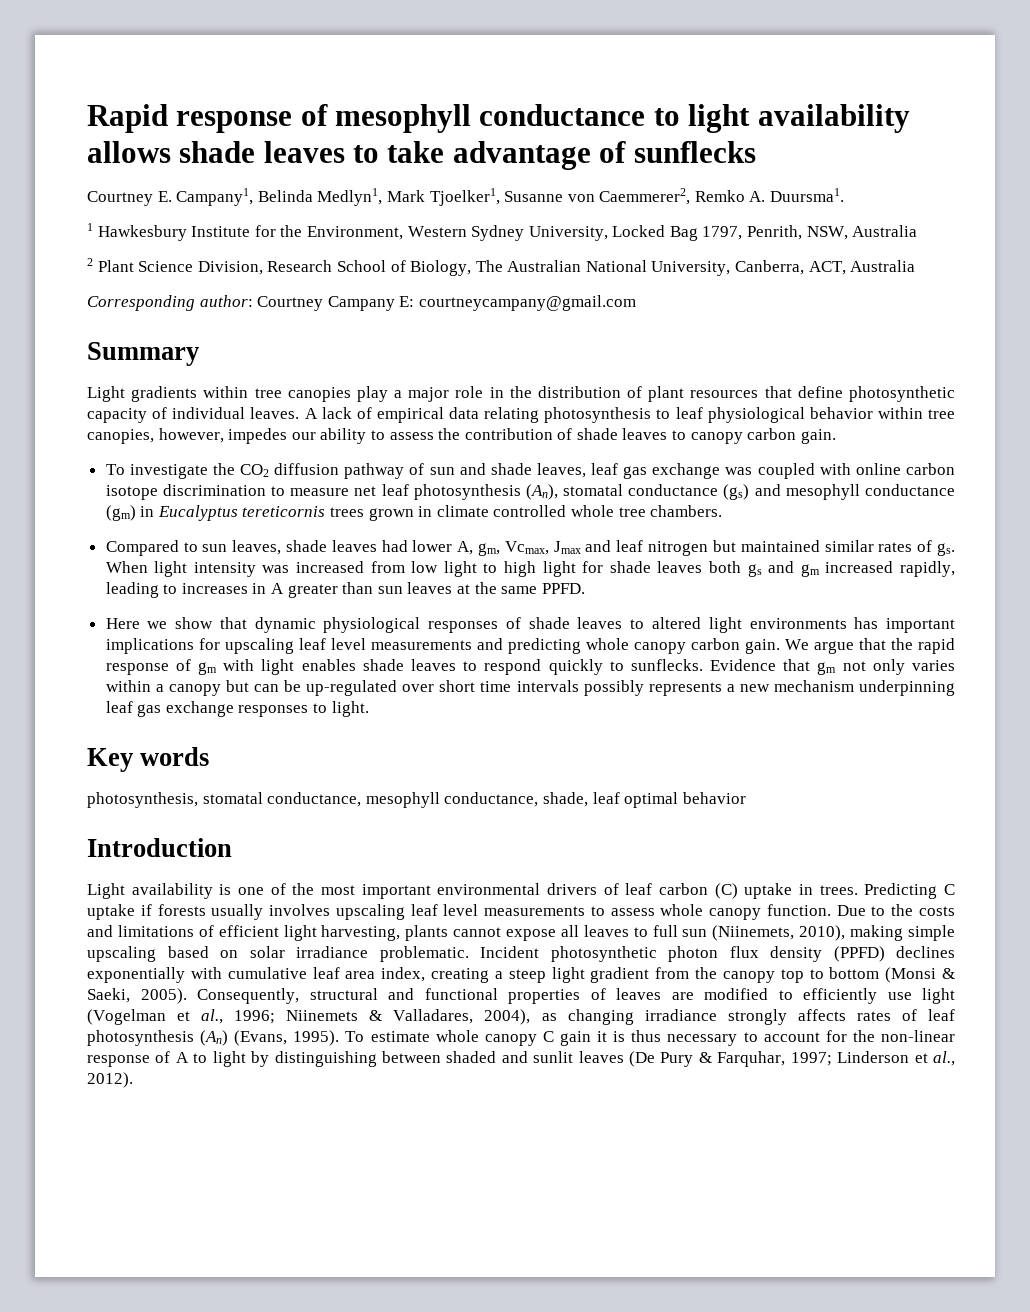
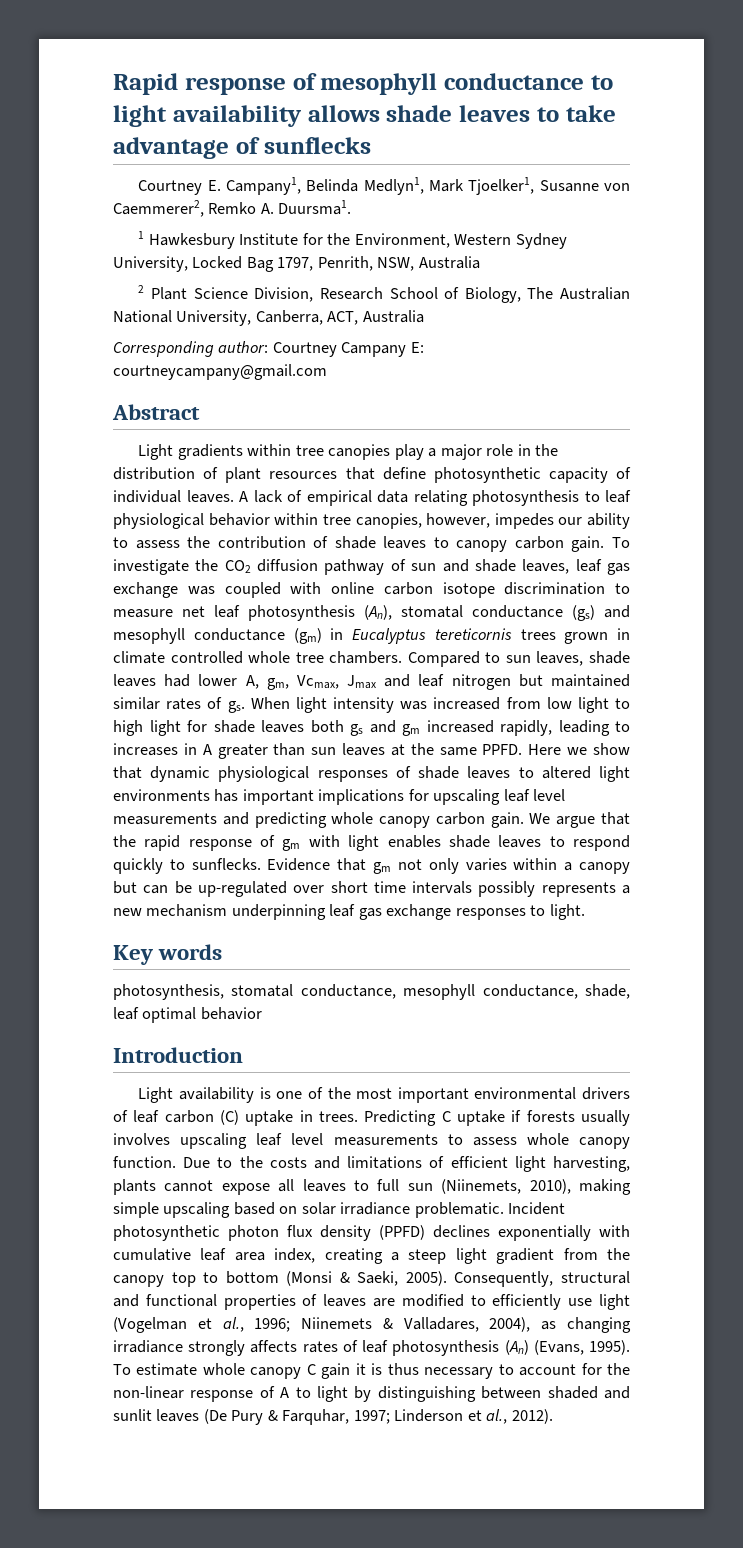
[87,342,199,366] Summary -> [112,404,200,420] Abstract
(836, 436) // -> (605, 544) none
(723, 511) // -> (403, 657) none
(585, 588) // -> (523, 749) none

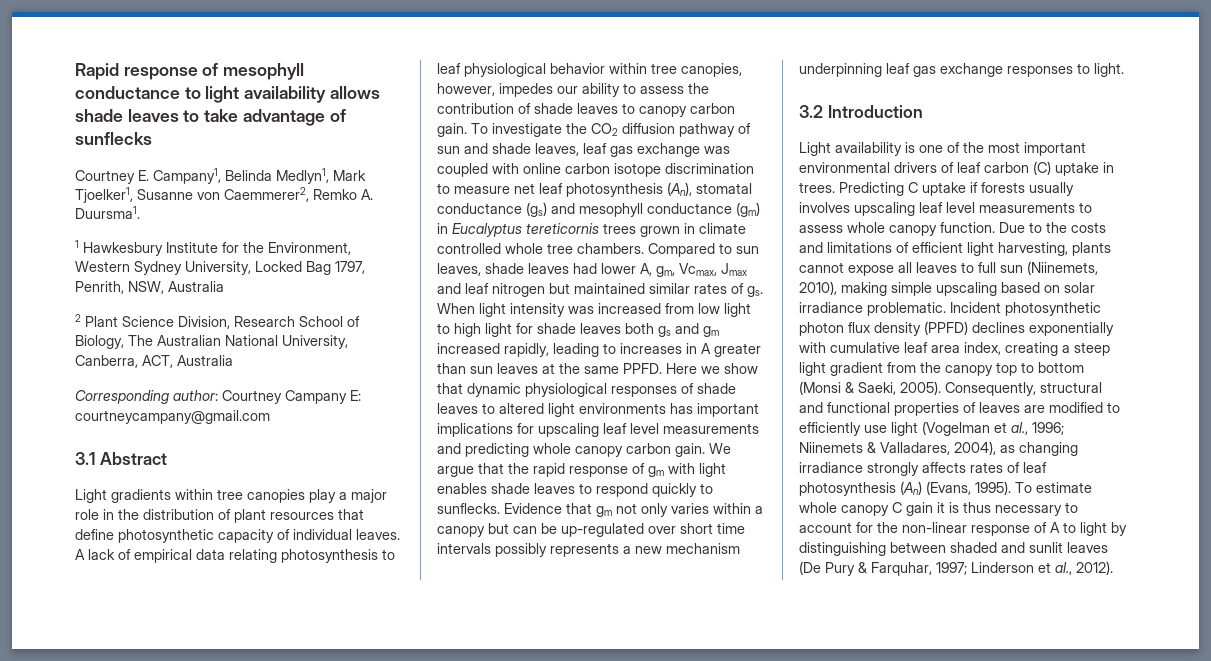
(327, 372) none -> [75,452,95,465] 3.1
[113,944,223,965] [113,984,630,1000] [113,1007,262,1023] Key words // photosynthesis, stomatal conductance, mesophyll conductance, shade, leaf optimal behavior // -> [799,105,823,118] 3.2

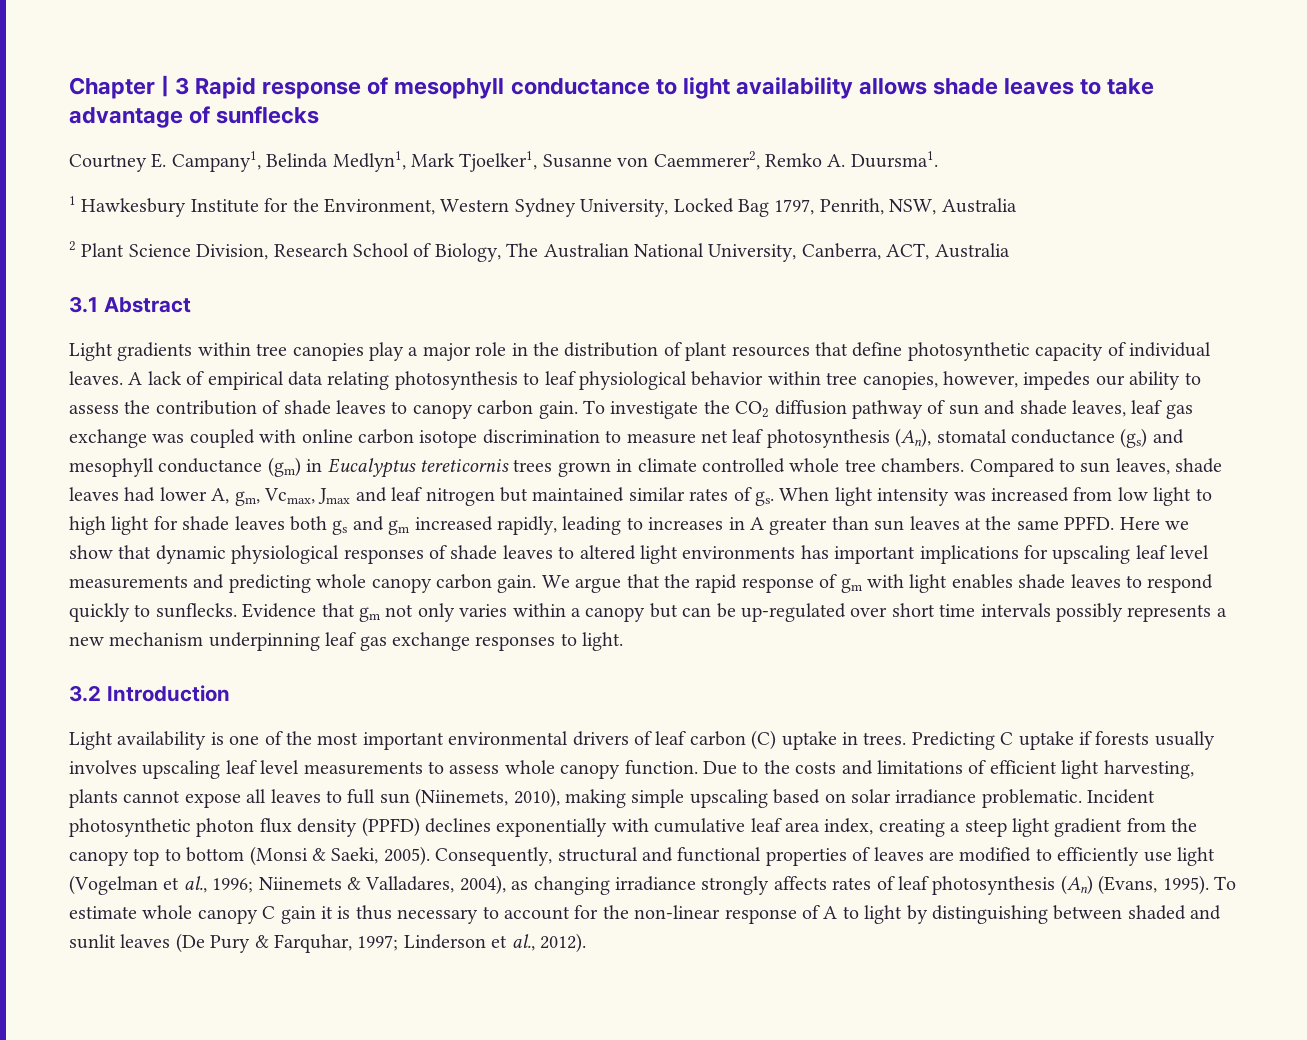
(75, 71) none -> [69,75,190,99] Chapter | 3
[75,390,361,404] [75,410,270,424] // Corresponding author: Courtney Campany E: courtneycampany@gmail.com -> (1010, 250) none

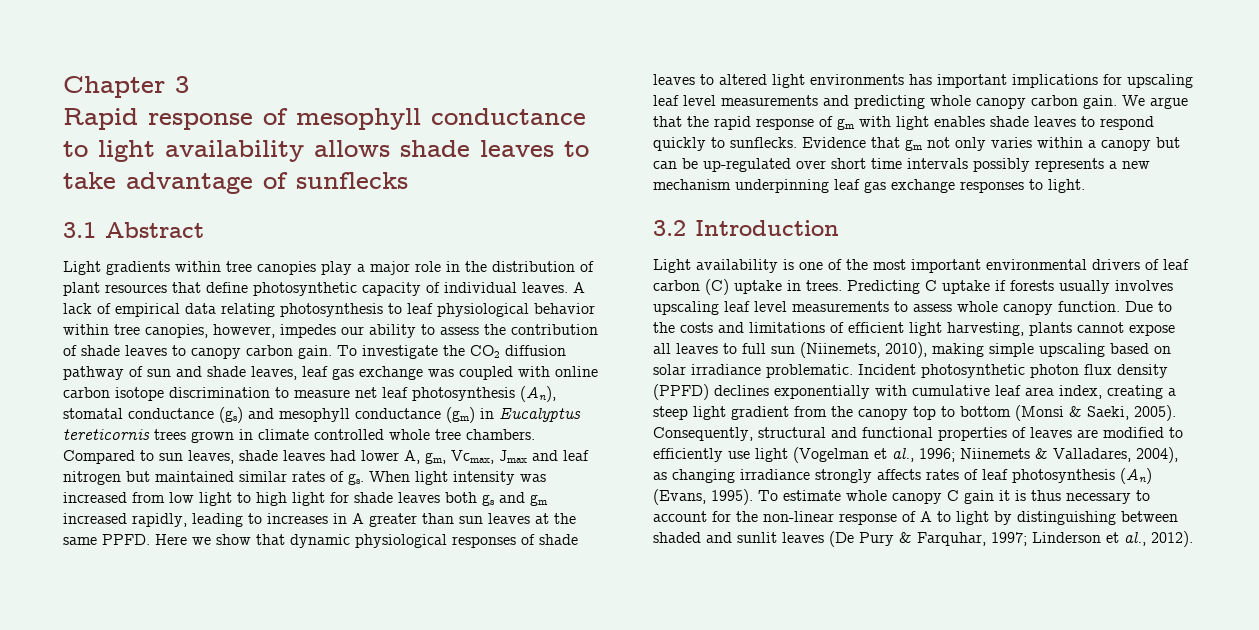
[161,75,170,97] | -> (165, 87) none
(190, 86) none -> (189, 84) //
[69,151,938,172] [69,196,1017,217] [69,241,1010,262] // Courtney E. Campany1, Belinda Medlyn1, Mark Tjoelker1, Susanne von Caemmerer2, Remko A. Duursma1. // 1 Hawkesbury Institute for the Environment, Western Sydney University, Locked Bag 1797, Penrith, NSW, Australia // 2 Plant Science Division, Research School of Biology, The Australian National University, Canberra, ACT, Australia -> (408, 180) none

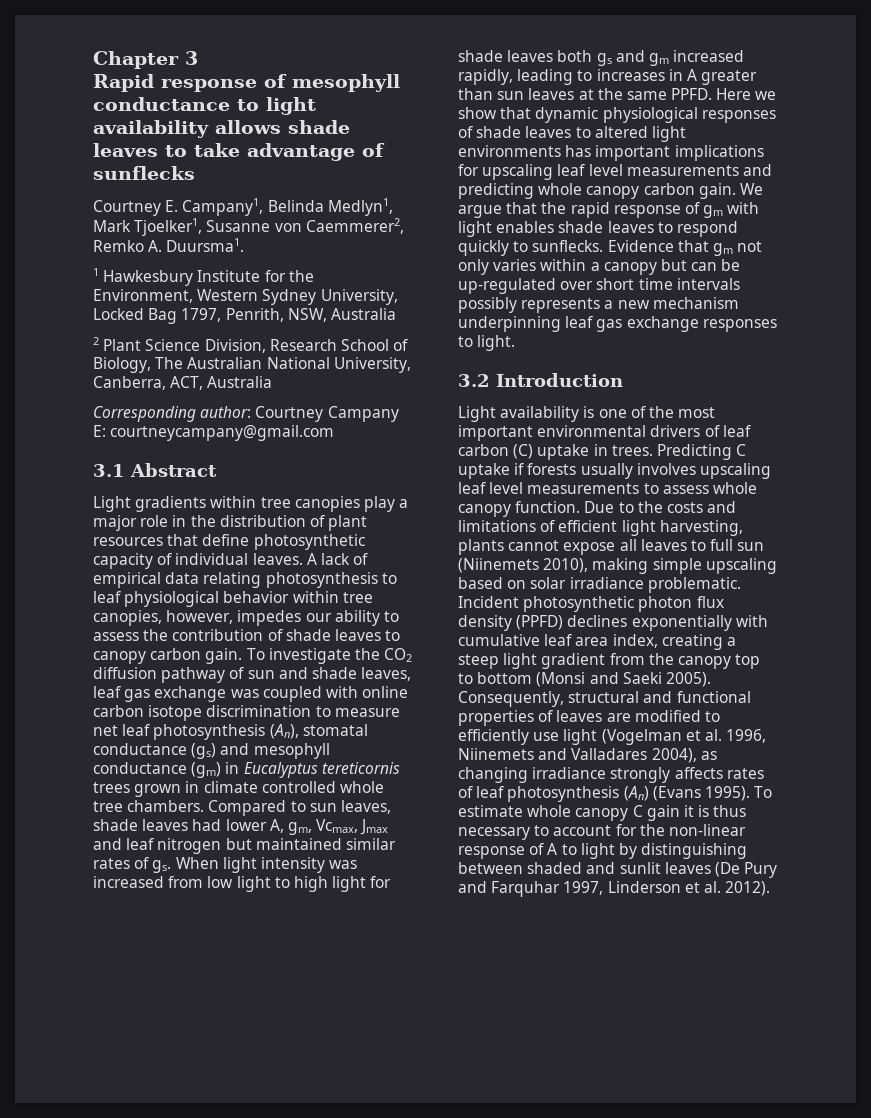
(408, 180) none -> [93,198,393,216] [93,218,404,236] [93,238,245,252] [93,268,314,286] [93,289,398,305] [93,308,396,324] [93,337,409,353] [93,357,411,373] [93,376,273,390] [93,406,399,422] [93,425,335,441] // Courtney E. Campany1, Belinda Medlyn1, Mark Tjoelker1, Susanne von Caemmerer2, Remko A. Duursma1. // 1 Hawkesbury Institute for the Environment, Western Sydney University, Locked Bag 1797, Penrith, NSW, Australia // 2 Plant Science Division, Research School of Biology, The Australian National University, Canberra, ACT, Australia // Corresponding author: Courtney Campany E: courtneycampany@gmail.com
[800,342,880,358] (Niinemets, -> [458,558,539,573] (Niinemets
[1069,406,1129,420] & Saeki, -> [589,672,662,684] and Saeki
[892,448,1131,462] al., 1996; Niinemets & Valladares, -> [704,729,767,743] [458,748,648,760] al. 1996, Niinemets and Valladares
[653,489,706,505] (Evans, -> [652,786,701,801] (Evans
[899,532,1027,546] & Farquhar, 1997; -> [458,881,604,897] and Farquhar 1997,
[1124,532,1146,546] al., -> [703,881,721,893] al.

